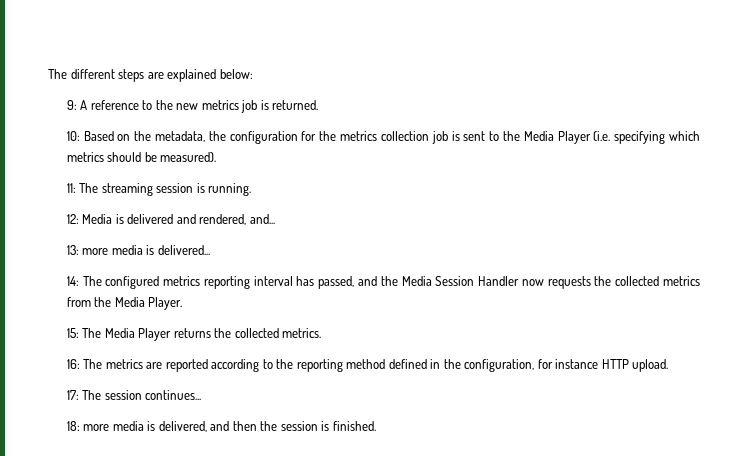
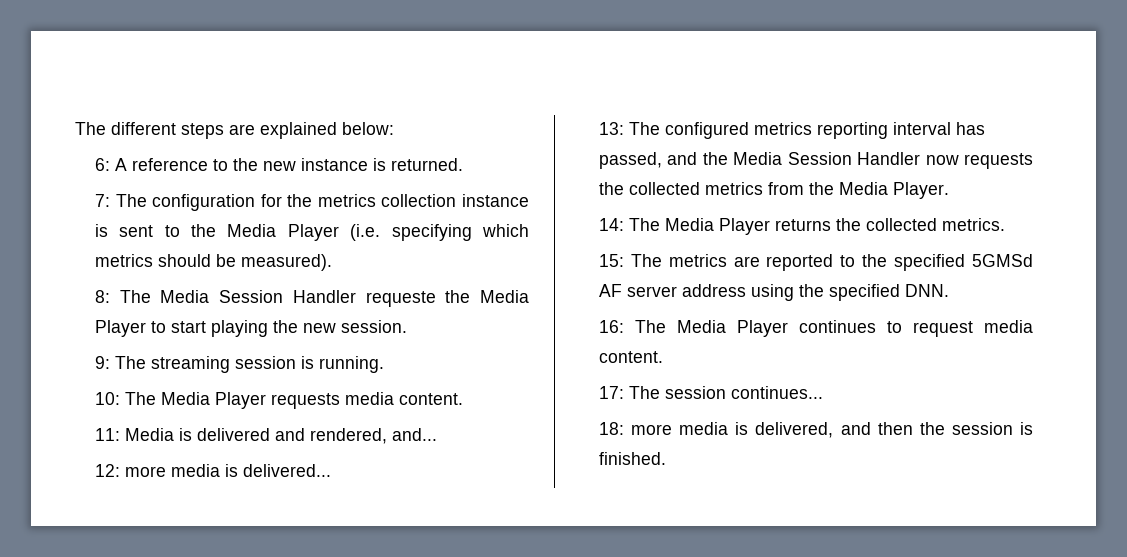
[66,100,77,110] 9: -> [94,158,110,171] 6:
[201,100,258,113] metrics job -> [300,158,368,171] instance
[66,131,226,142] 10: Based on the metadata, the -> [94,194,147,207] 7: The
[431,131,448,144] job -> [462,194,529,207] instance
[66,183,76,193] 11: -> [94,290,529,307] [94,320,407,337] [94,356,110,369] 8: The Media Session Handler requeste the Media Player to start playing the new session. // 9:
[66,214,79,224] 12: -> [94,392,463,409] [94,428,120,441] 10: The Media Player requests media content. // 11:
[66,245,79,255] 13: -> [94,464,120,477] 12:
[66,276,79,286] 14: -> [598,122,624,135] 13:
[66,328,79,338] 15: -> [598,218,624,231] 14:
[66,359,80,369] 16: -> [598,254,624,267] 15:
[211,359,669,372] according to the reporting method defined in the configuration, for instance HTTP upload. -> [840,254,1033,271] [598,284,949,301] [598,320,1033,337] [598,351,663,363] to the specified 5GMSd AF server address using the specified DNN. // 16: The Media Player continues to request media content.

